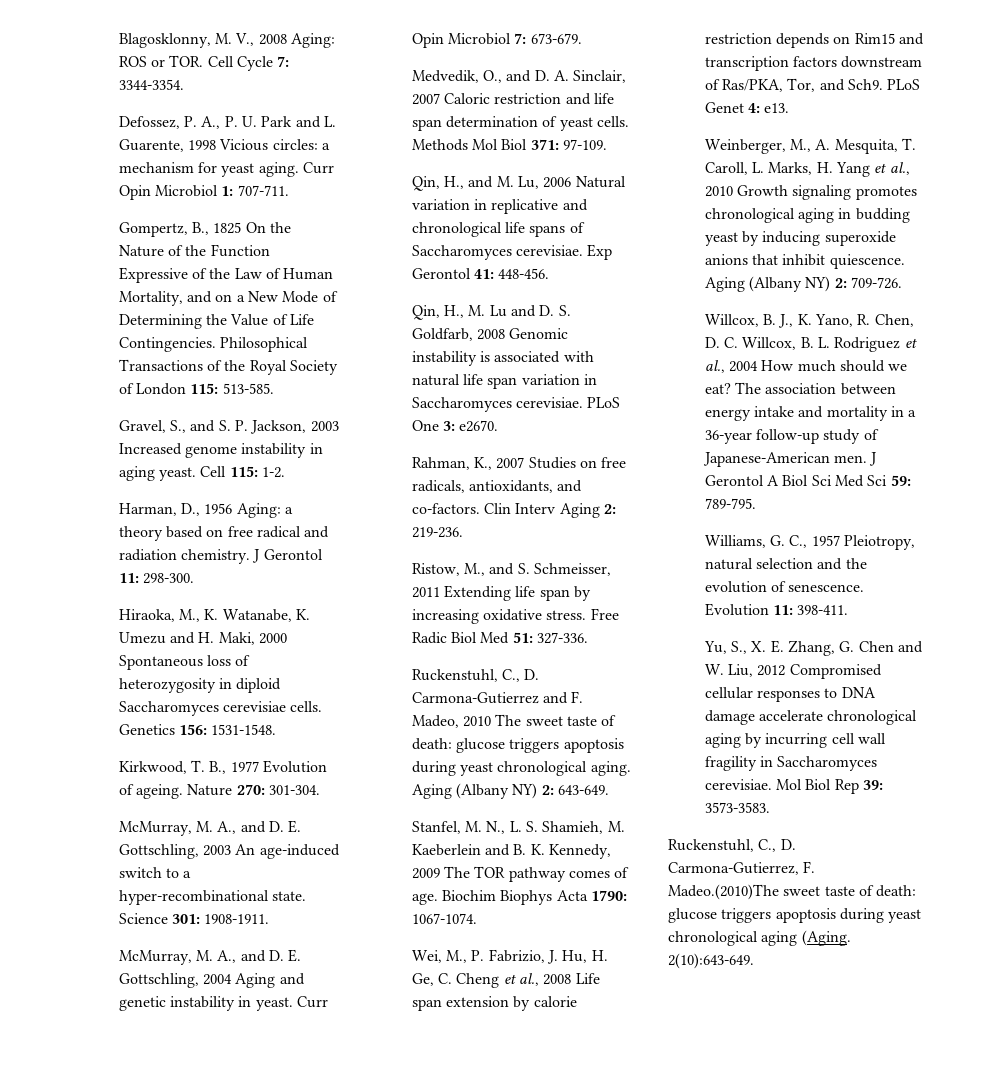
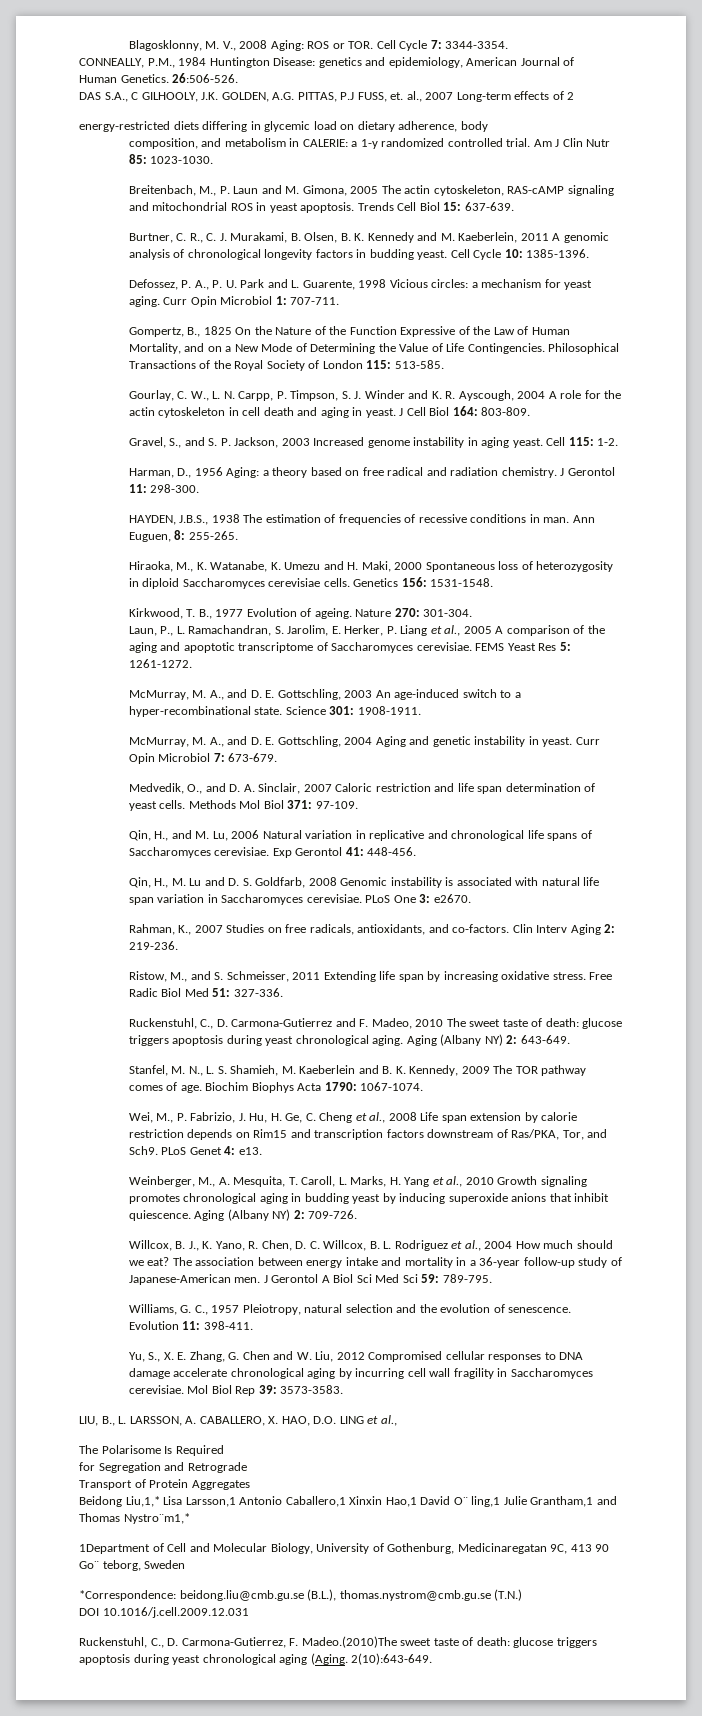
(184, 84) none -> [79,57,575,68] [79,73,239,83] [79,91,575,102] [79,121,488,132] [128,138,611,149] [128,154,214,164] [128,185,614,196] [128,202,514,213] [128,232,609,243] [128,249,590,260] // CONNEALLY, P.M., 1984 Huntington Disease: genetics and epidemiology, American Journal of // Human Genetics. 26:506-526. // DAS S.A., C GILHOOLY, J.K. GOLDEN, A.G. PITTAS, P.J FUSS, et. al., 2007 Long-term effects of 2 // energy-restricted diets differing in glycemic load on dietary adherence, body // composition, and metabolism in CALERIE: a 1-y randomized controlled trial. Am J Clin Nutr 85: 1023-1030. // Breitenbach, M., P. Laun and M. Gimona, 2005 The actin cytoskeleton, RAS-cAMP signaling and mitochondrial ROS in yeast apoptosis. Trends Cell Biol 15: 637-639. // Burtner, C. R., C. J. Murakami, B. Olsen, B. K. Kennedy and M. Kaeberlein, 2011 A genomic analysis of chronological longevity factors in budding yeast. Cell Cycle 10: 1385-1396.
(274, 388) none -> [128,390,622,401] [128,406,531,418] // Gourlay, C. W., L. N. Carpp, P. Timpson, S. J. Winder and K. R. Ayscough, 2004 A role for the actin cytoskeleton in cell death and aging in yeast. J Cell Biol 164: 803-809.
(194, 578) none -> [128,514,595,525] [128,530,238,542] // HAYDEN, J.B.S., 1938 The estimation of frequencies of recessive conditions in man. Ann Euguen, 8: 255-265.
(320, 790) none -> [128,625,605,636] [128,642,571,653] [128,659,192,668] // Laun, P., L. Ramachandran, S. Jarolim, E. Herker, P. Liang et al., 2005 A comparison of the aging and apoptotic transcriptome of Saccharomyces cerevisiae. FEMS Yeast Res 5: 1261-1272.
(770, 807) none -> [79,1415,397,1426] [79,1445,224,1456] [79,1462,247,1473] [79,1479,250,1490] [79,1496,617,1507] [79,1513,190,1524] [79,1543,610,1554] [79,1560,186,1571] [79,1589,523,1601] [79,1607,249,1618] // LIU, B., L. LARSSON, A. CABALLERO, X. HAO, D.O. LING et al., // The Polarisome Is Required // for Segregation and Retrograde // Transport of Protein Aggregates // Beidong Liu,1,* Lisa Larsson,1 Antonio Caballero,1 Xinxin Hao,1 David O¨ ling,1 Julie Grantham,1 and Thomas Nystro¨m1,* // 1Department of Cell and Molecular Biology, University of Gothenburg, Medicinaregatan 9C, 413 90 Go¨ teborg, Sweden // *Correspondence: beidong.liu@cmb.gu.se (B.L.), thomas.nystrom@cmb.gu.se (T.N.) // DOI 10.1016/j.cell.2009.12.031

